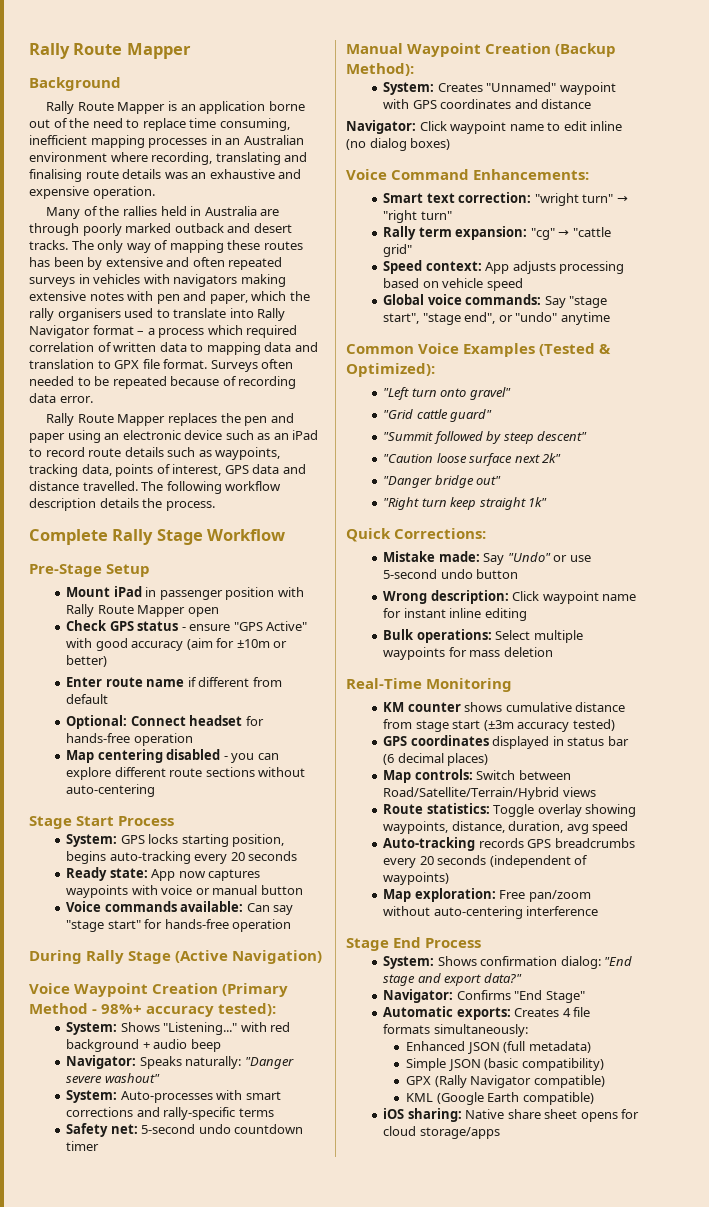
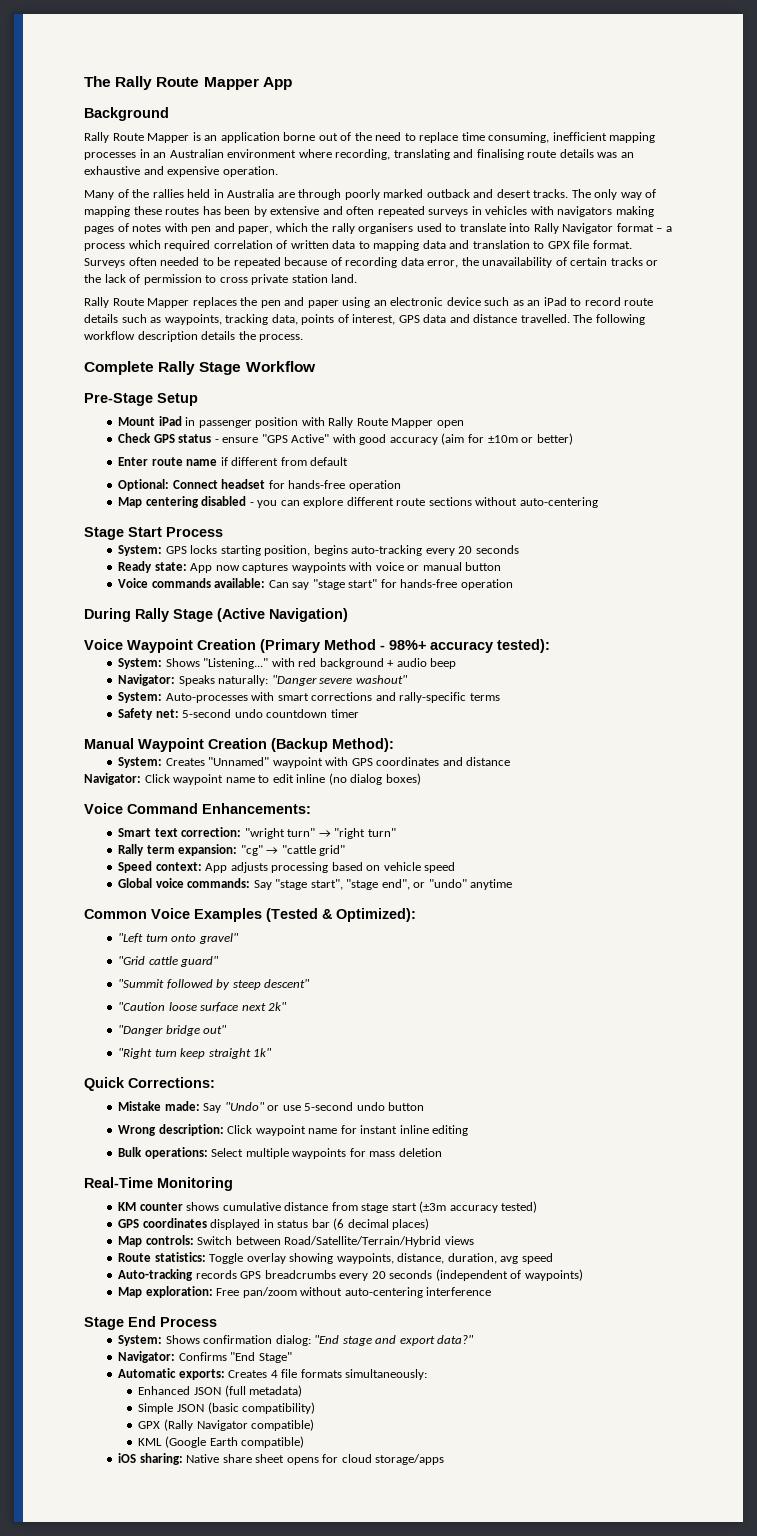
[29,43,191,59] Rally Route Mapper -> [84,76,292,90] The Rally Route Mapper App
[29,291,86,301] extensive -> [84,223,129,234] pages of
[59,396,93,403] error. -> [427,257,659,268] [84,274,358,285] error, the unavailability of certain tracks or the lack of permission to cross private station land.

